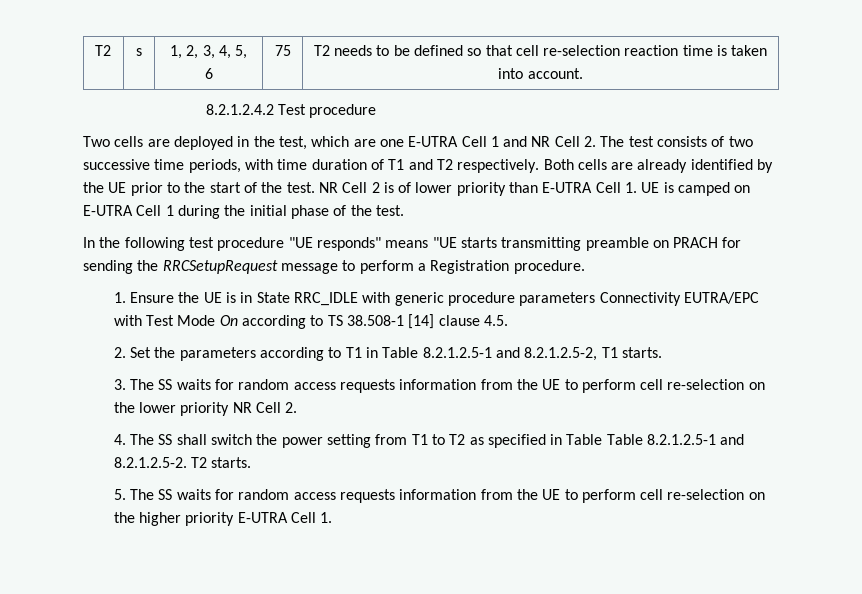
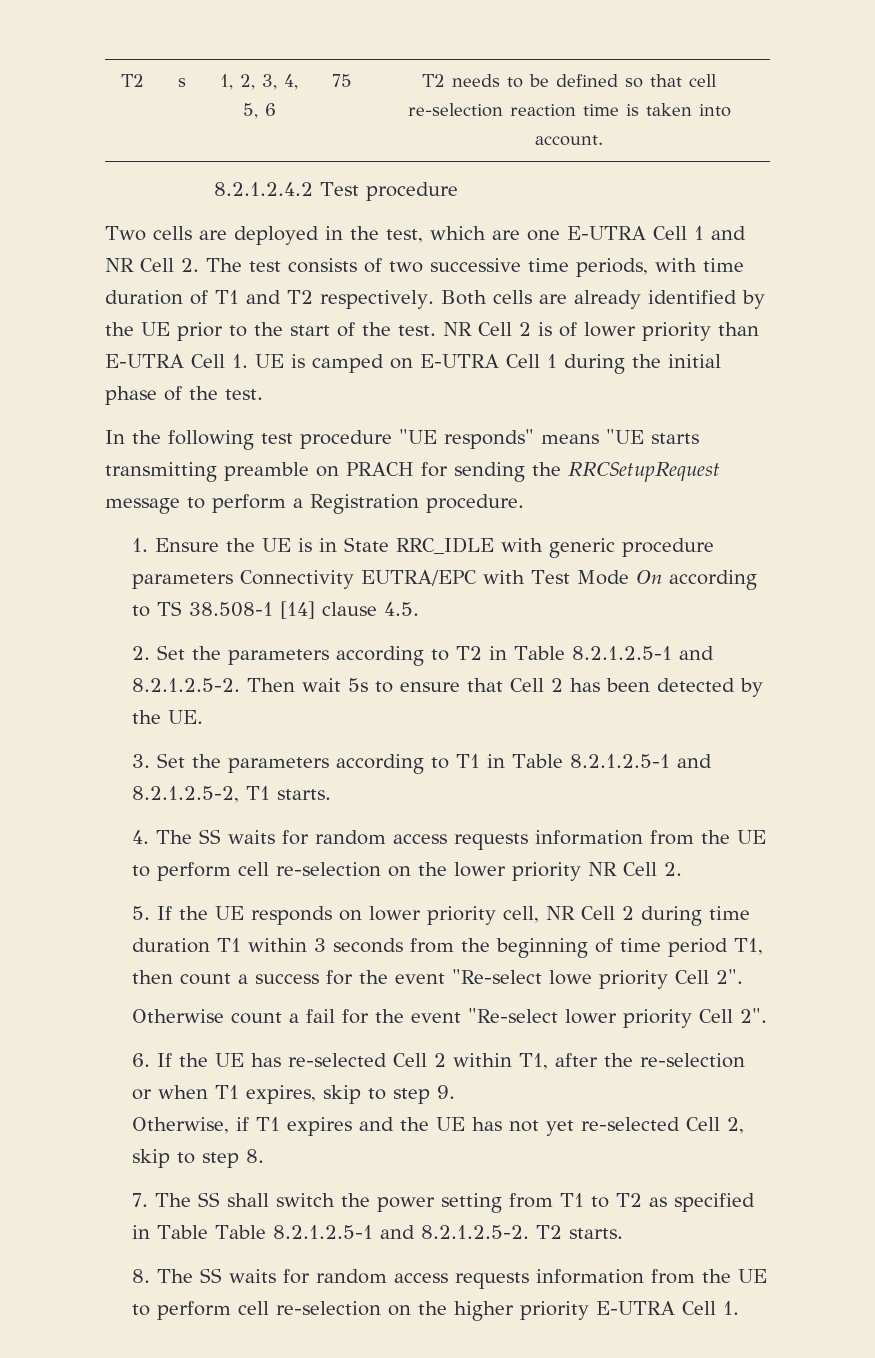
(342, 352) none -> [456,646,715,660] [132,678,764,697] [132,710,204,724] [132,753,450,774] T2 in Table 8.2.1.2.5-1 and 8.2.1.2.5-2. Then wait 5s to ensure that Cell 2 has been detected by the UE. // 3. Set the parameters according to
[113,379,126,390] 3. -> [132,830,150,844] 4.
[113,434,126,445] 4. -> [132,906,751,926] [132,938,764,958] [132,969,744,989] [132,1008,768,1028] [132,1053,746,1070] [132,1085,456,1104] [132,1117,745,1136] [132,1149,265,1168] [132,1193,149,1207] 5. If the UE responds on lower priority cell, NR Cell 2 during time duration T1 within 3 seconds from the beginning of time period T1, then count a success for the event "Re-select lowe priority Cell 2". // Otherwise count a fail for the event "Re-select lower priority Cell 2". // 6. If the UE has re-selected Cell 2 within T1, after the re-selection or when T1 expires, skip to step 9. // Otherwise, if T1 expires and the UE has not yet re-selected Cell 2, skip to step 8. // 7.
[113,489,126,500] 5. -> [132,1269,151,1283] 8.

